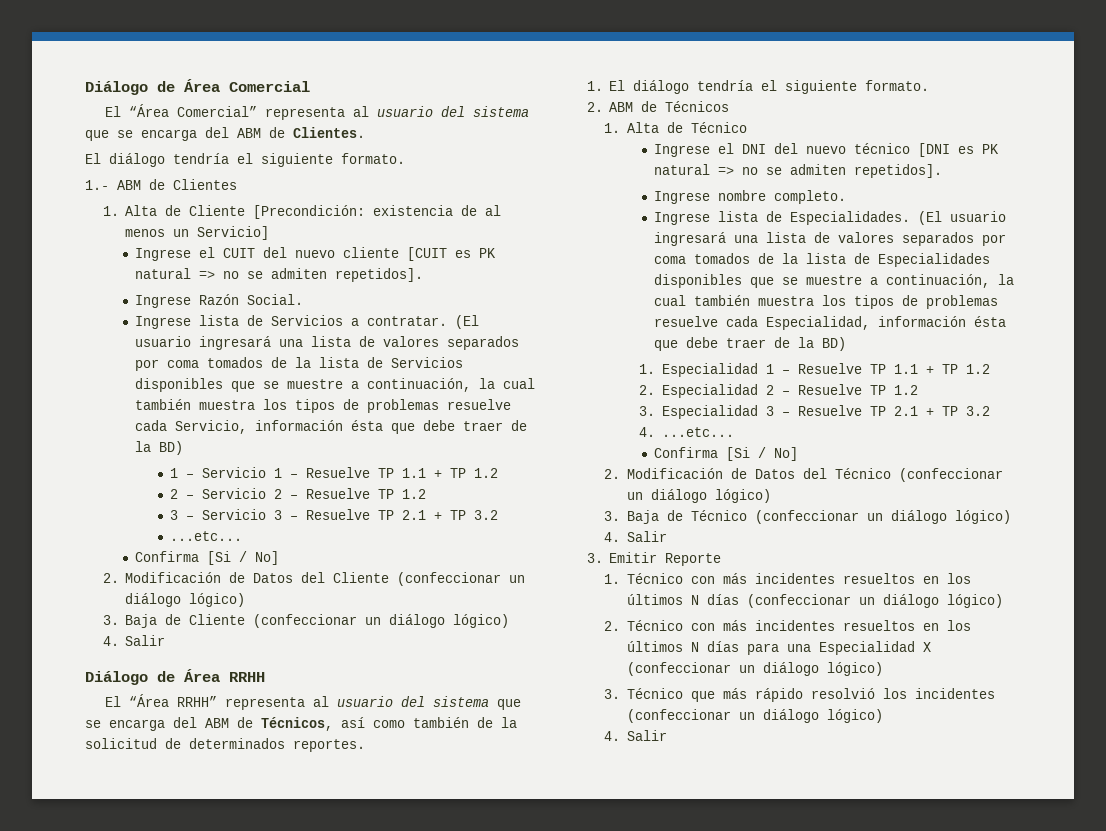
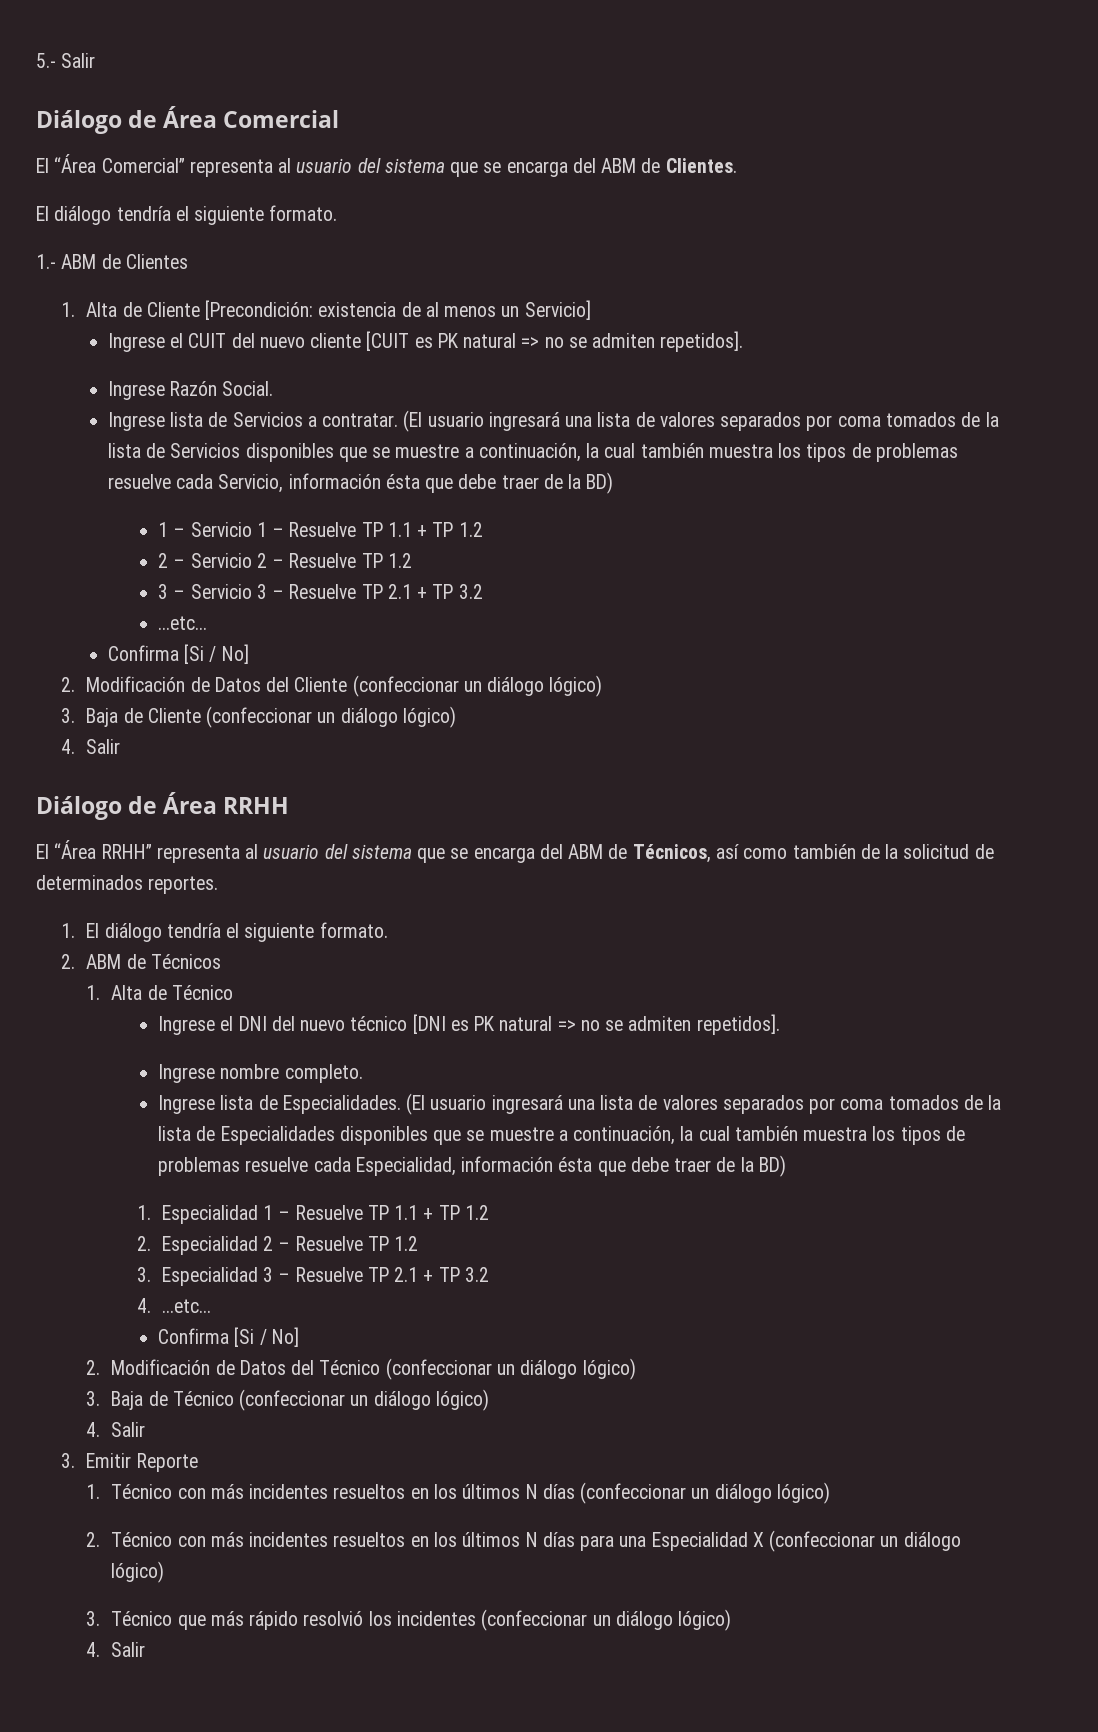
(85, 88) none -> [36,53,96,68] 5.- Salir //

